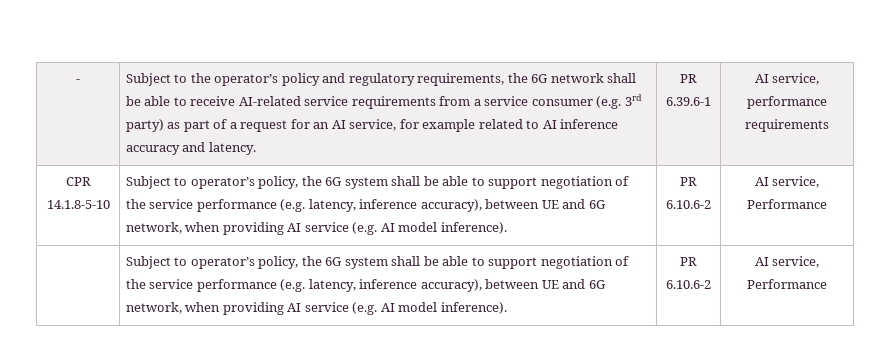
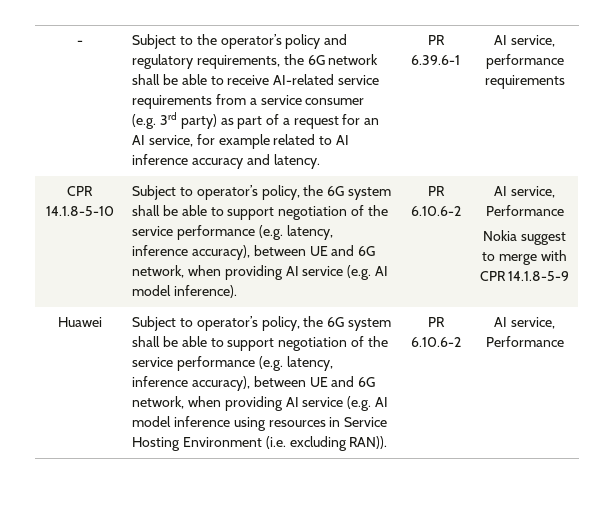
(827, 204) // -> [483,230,566,245] [482,250,567,265] [479,271,570,281] [57,317,102,327] // Nokia suggest to merge with CPR 14.1.8-5-9 // Huawei
[440,302,507,314] inference). -> [174,416,388,431] [132,436,388,451] inference using resources in Service Hosting Environment (i.e. excluding RAN)).

